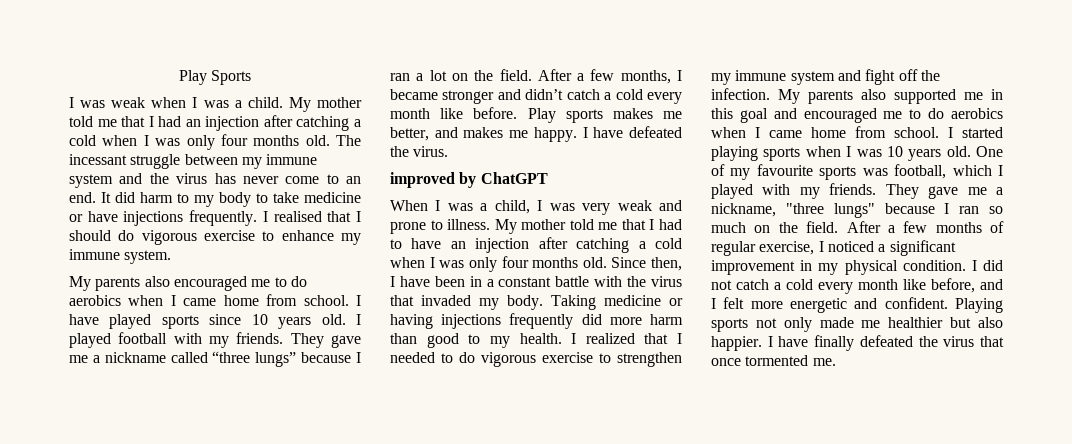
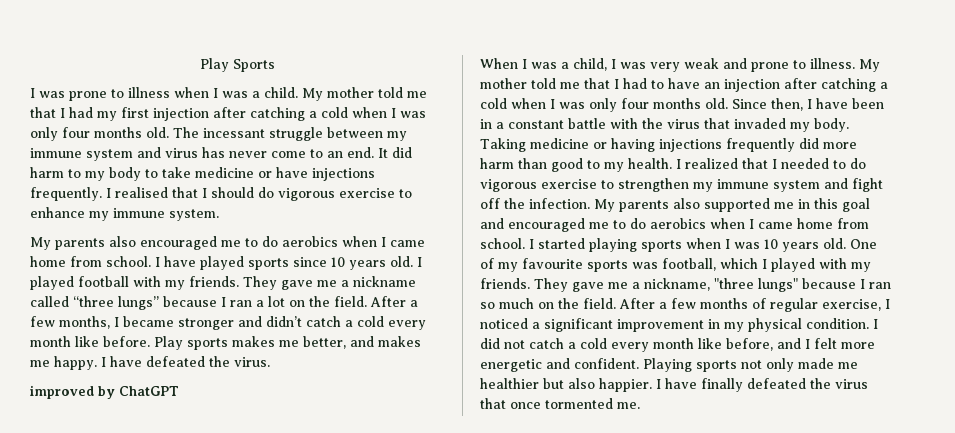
[111,97,146,108] weak -> [69,87,170,101] prone to illness
[185,119,201,127] an -> [97,107,149,121] my first
[149,173,169,184] the -> (161, 152) none

